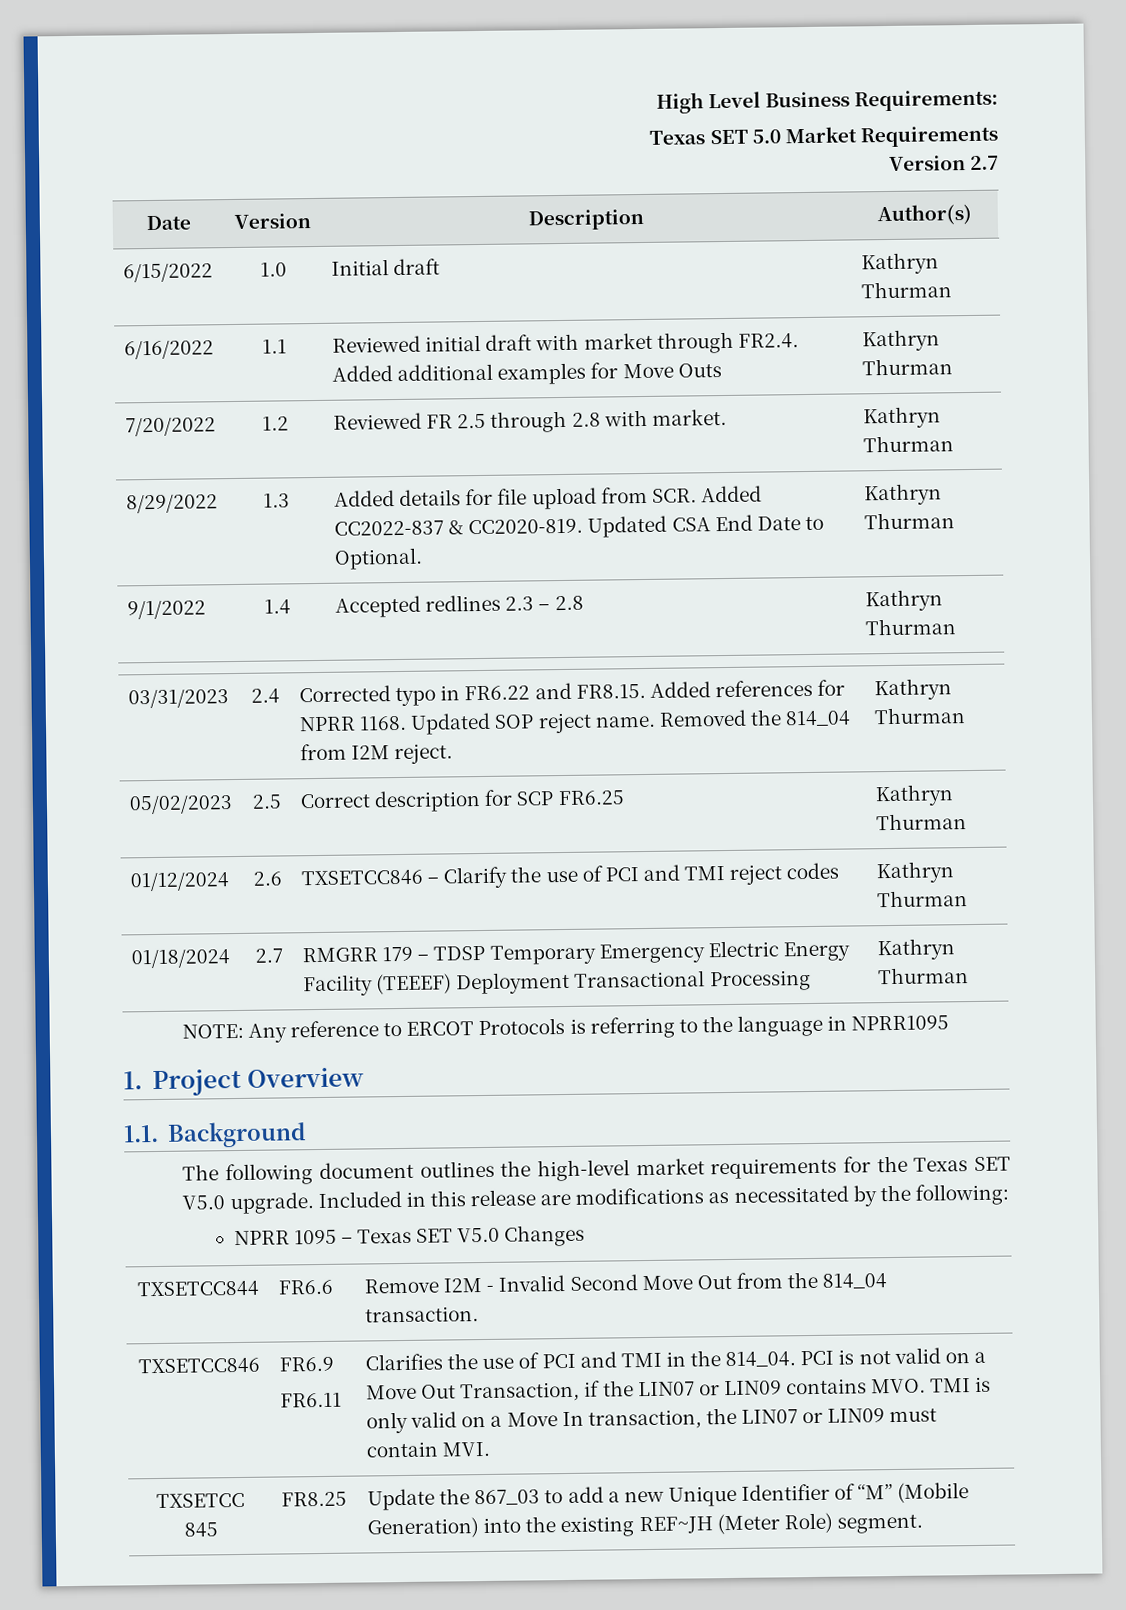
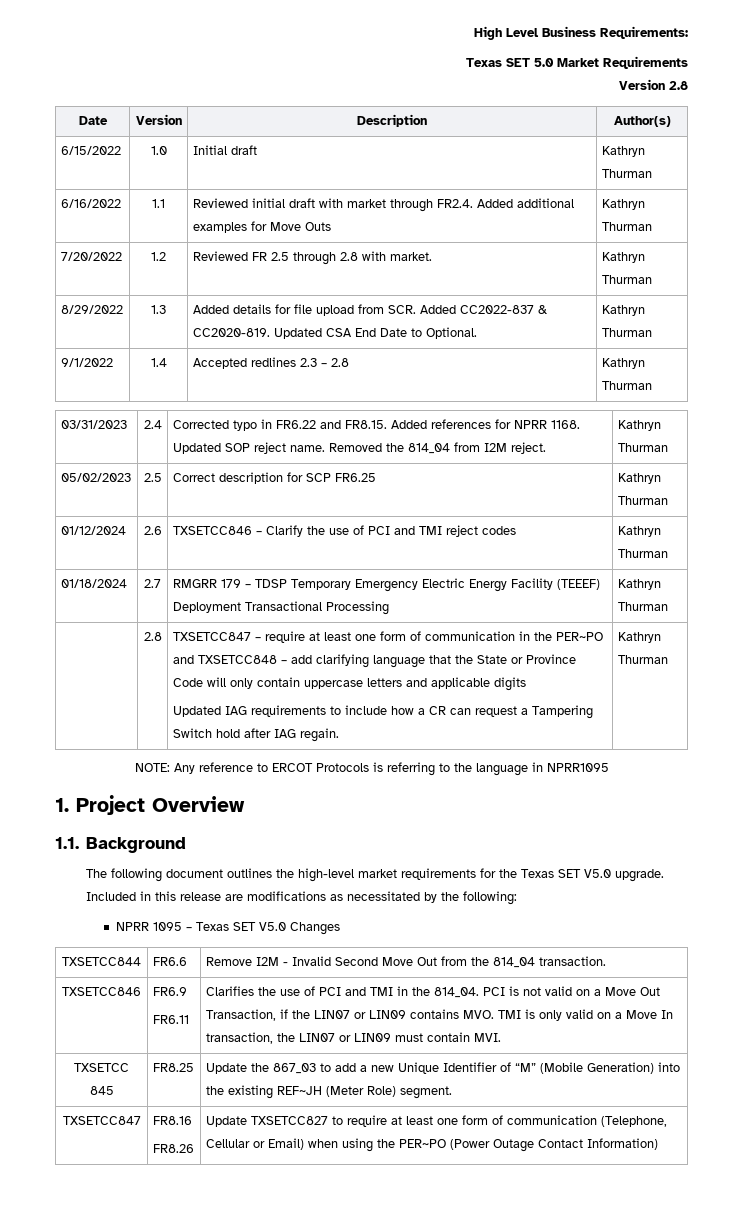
[970,155,999,170] 2.7 -> [669,81,688,90] 2.8
(969, 976) none -> [143,632,162,641] [172,631,603,643] [172,654,576,668] [172,677,526,691] [172,705,593,719] [172,728,339,742] [617,632,661,643] [617,655,668,664] // | 2.8 | TXSETCC847 – require at least one form of communication in the PER~PO and TXSETCC848 – add clarifying language that the State or Province Code will only contain uppercase letters and applicable digits // Updated IAG requirements to include how a CR can request a Tampering Switch hold after IAG regain. | Kathryn Thurman
(923, 1524) none -> [62,1116,141,1125] [152,1116,192,1125] [152,1144,194,1153] [205,1115,667,1127] [205,1138,658,1152] // TXSETCC847 | FR8.16 // FR8.26 | Update TXSETCC827 to require at least one form of communication (Telephone, Cellular or Email) when using the PER~PO (Power Outage Contact Information)

